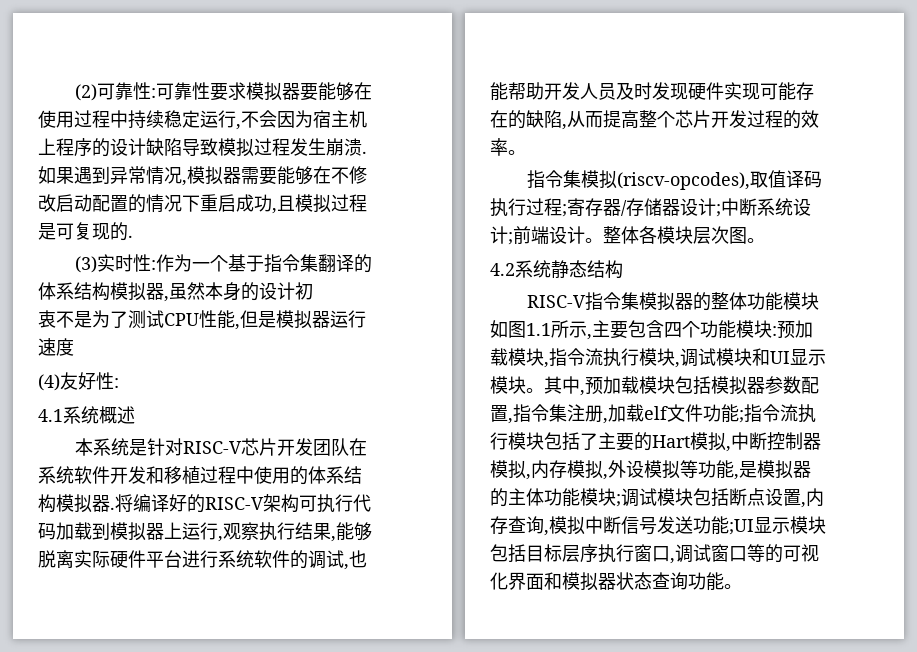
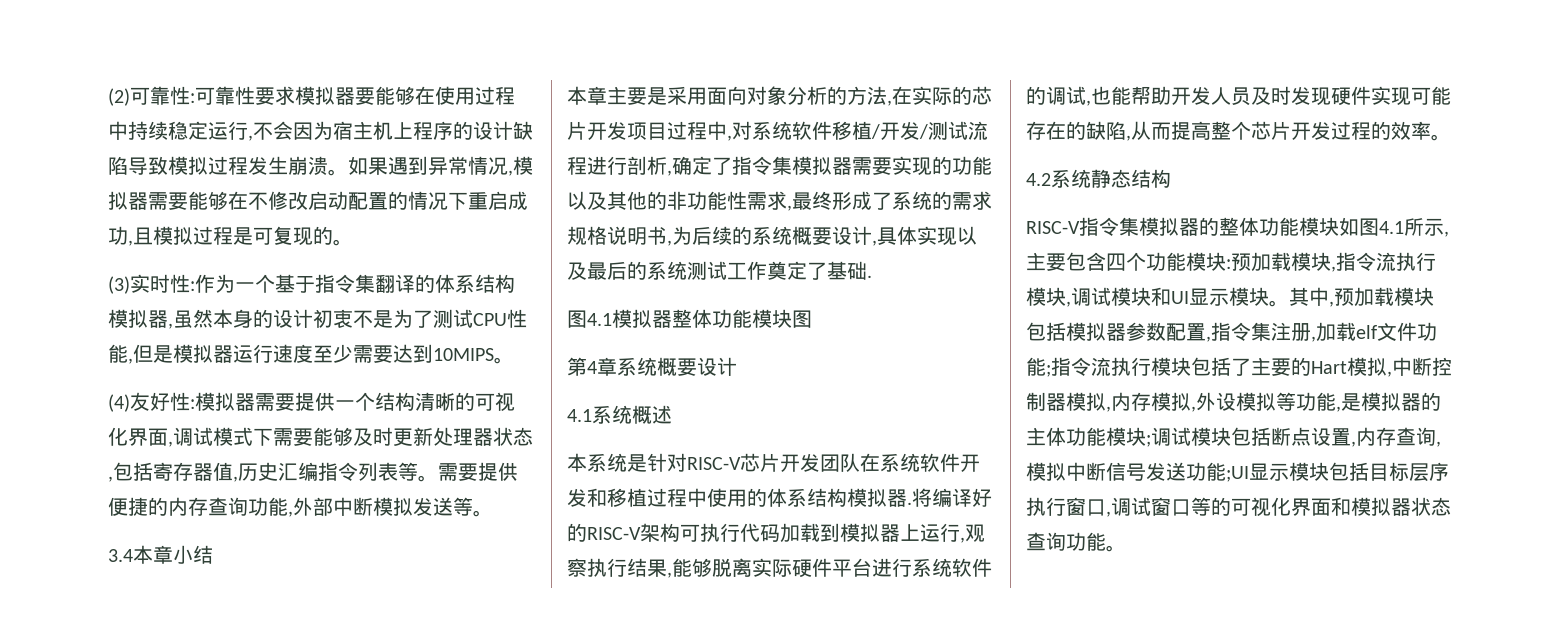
[362,151,367,154] . -> [328,169,348,176] 。
[128,235,133,238] . -> [333,239,353,246] 。
(313, 291) // -> (333, 318) none
(74, 347) none -> [313,344,514,364] 至少需要达到10MIPS。
(119, 383) none -> [195,392,515,412] [108,427,533,447] [108,462,518,482] [108,497,493,517] [108,545,213,564] [567,86,992,106] [567,121,988,141] [567,156,992,176] [567,191,992,211] [567,226,977,246] [567,261,872,280] [567,309,812,328] [567,357,737,376] 模拟器需要提供一个结构清晰的可视化界面,调试模式下需要能够及时更新处理器状态,包括寄存器值,历史汇编指令列表等。需要提供便捷的内存查询功能,外部中断模拟发送等。 // 3.4本章小结 // 本章主要是采用面向对象分析的方法,在实际的芯片开发项目过程中,对系统软件移植/开发/测试流程进行剖析,确定了指令集模拟器需要实现的功能以及其他的非功能性需求,最终形成了系统的需求规格说明书,为后续的系统概要设计,具体实现以及最后的系统测试工作奠定了基础. // 图4.1模拟器整体功能模块图 // 第4章系统概要设计
[527,170,823,190] [490,198,811,217] [490,226,765,245] // 指令集模拟(riscv-opcodes),取值译码执行过程;寄存器/存储器设计;中断系统设计;前端设计。整体各模块层次图。 -> (1451, 137) none
[526,323,551,336] 1.1 -> [1379,221,1404,234] 4.1

